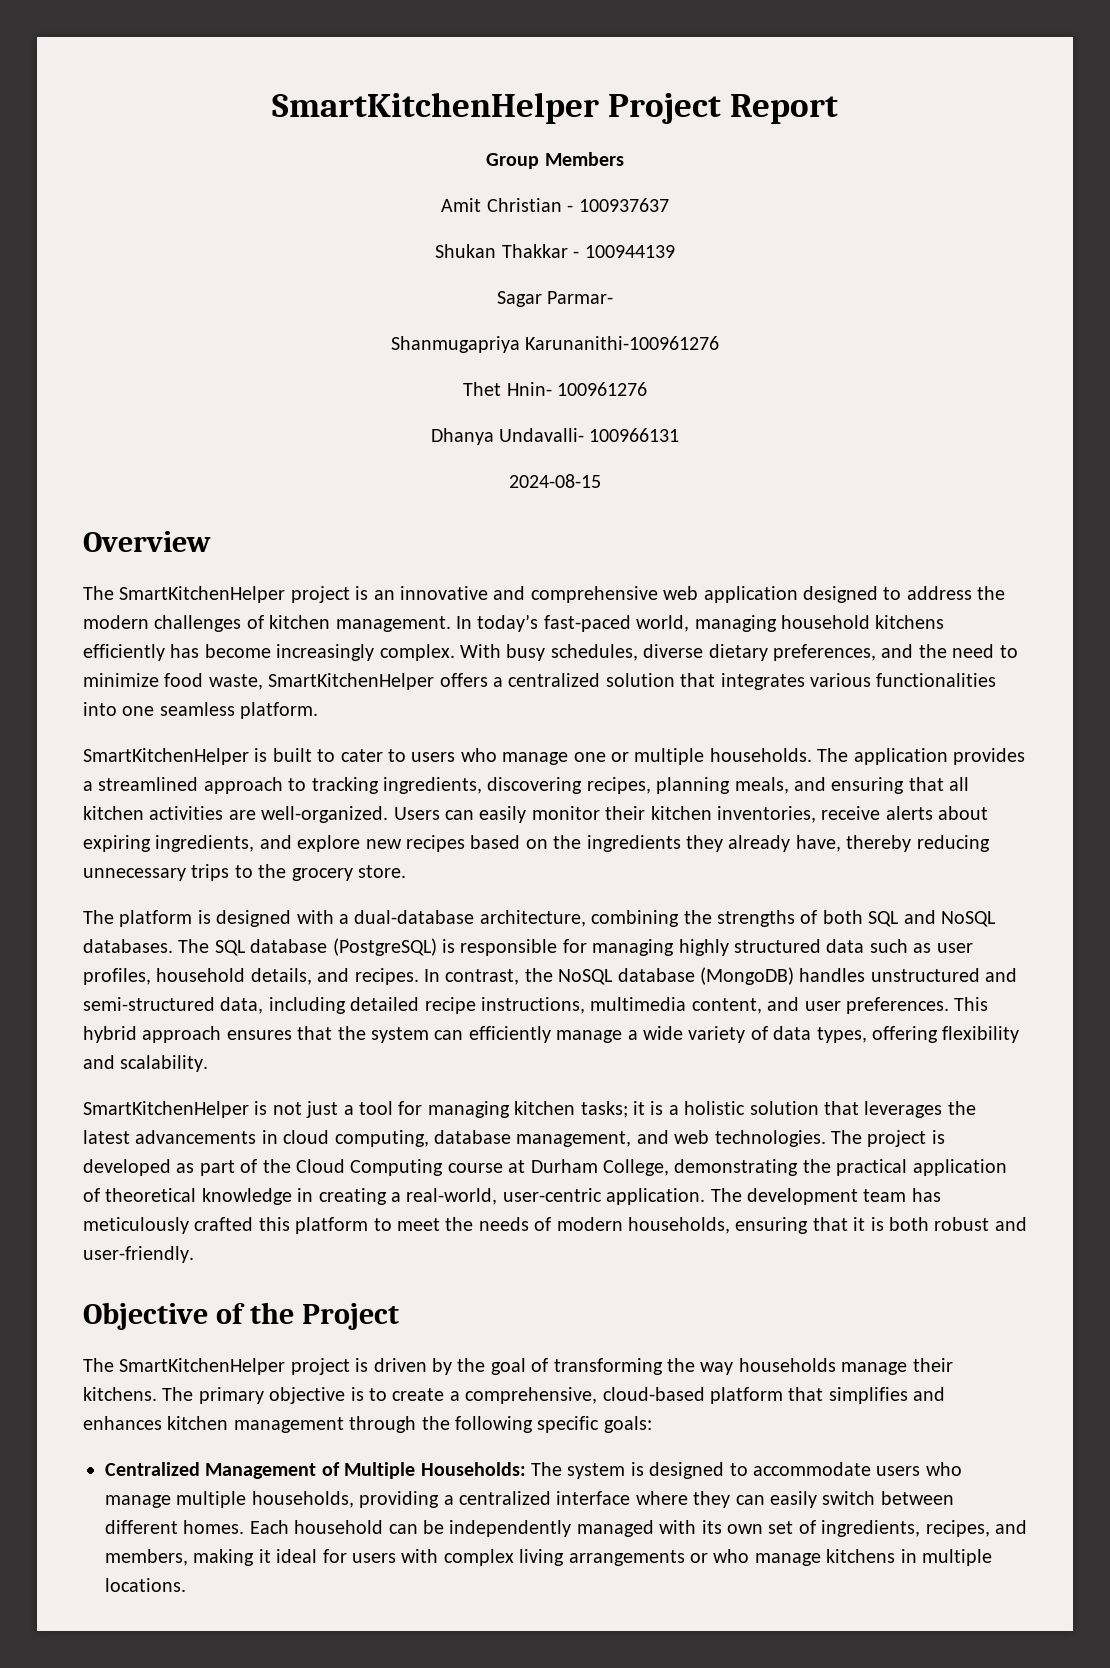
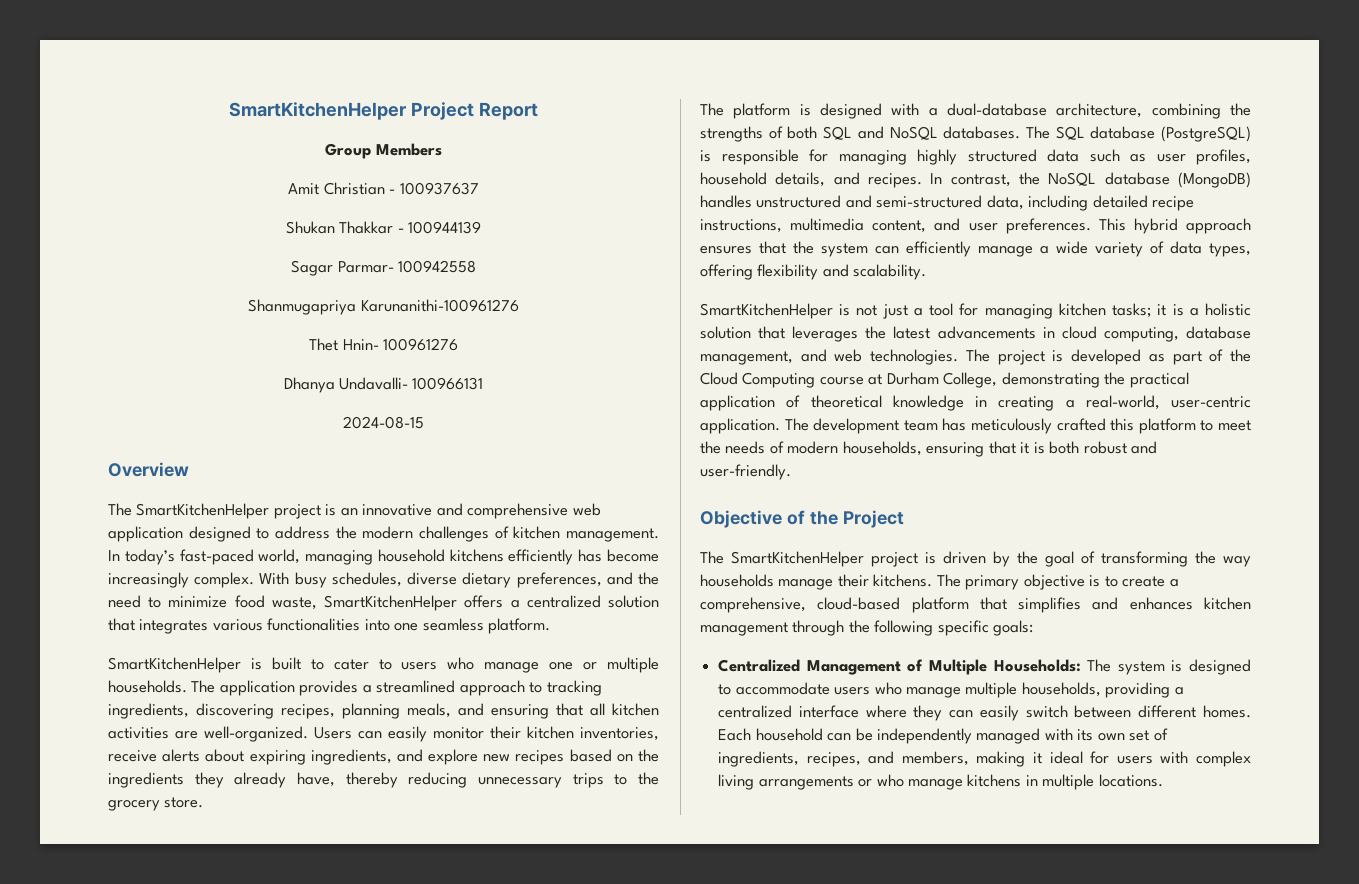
(614, 297) none -> [397,260,476,273] 100942558

